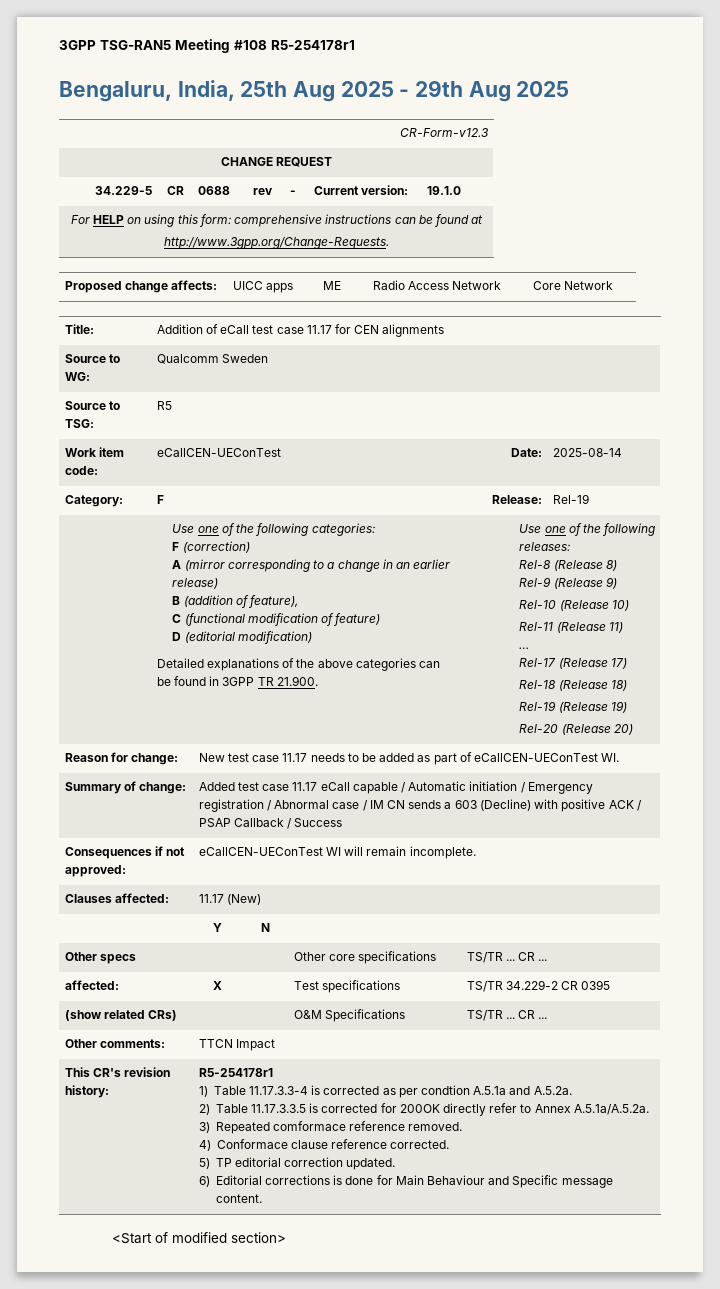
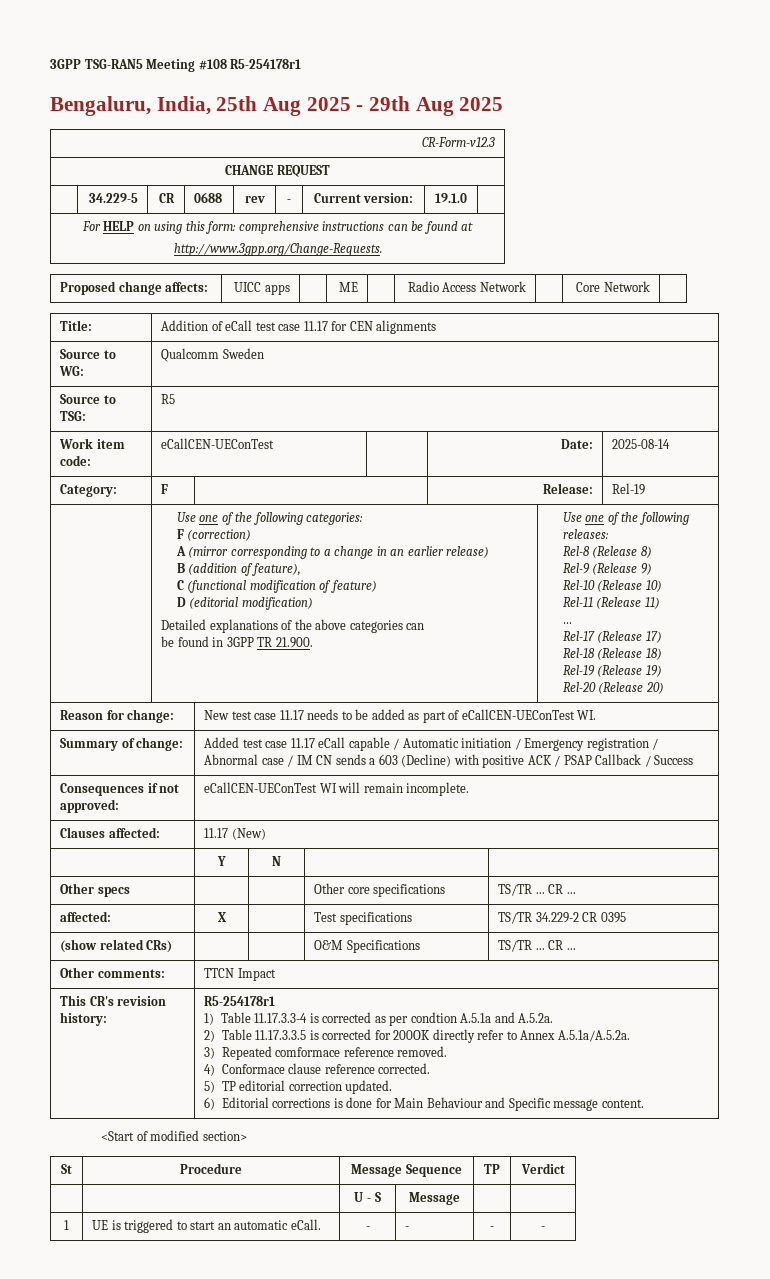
(286, 1237) none -> [61,1164,72,1174] [180,1163,242,1174] [351,1164,462,1177] [484,1164,500,1174] [520,1163,565,1174] [354,1192,381,1202] [409,1192,460,1205] [64,1220,69,1230] [92,1219,321,1233] [365,1226,370,1230] [405,1226,410,1230] [490,1226,494,1230] [541,1226,545,1230] // St | Procedure | Message Sequence | TP | Verdict // | | U - S | Message | | // 1 | UE is triggered to start an automatic eCall. | - | - | - | -

